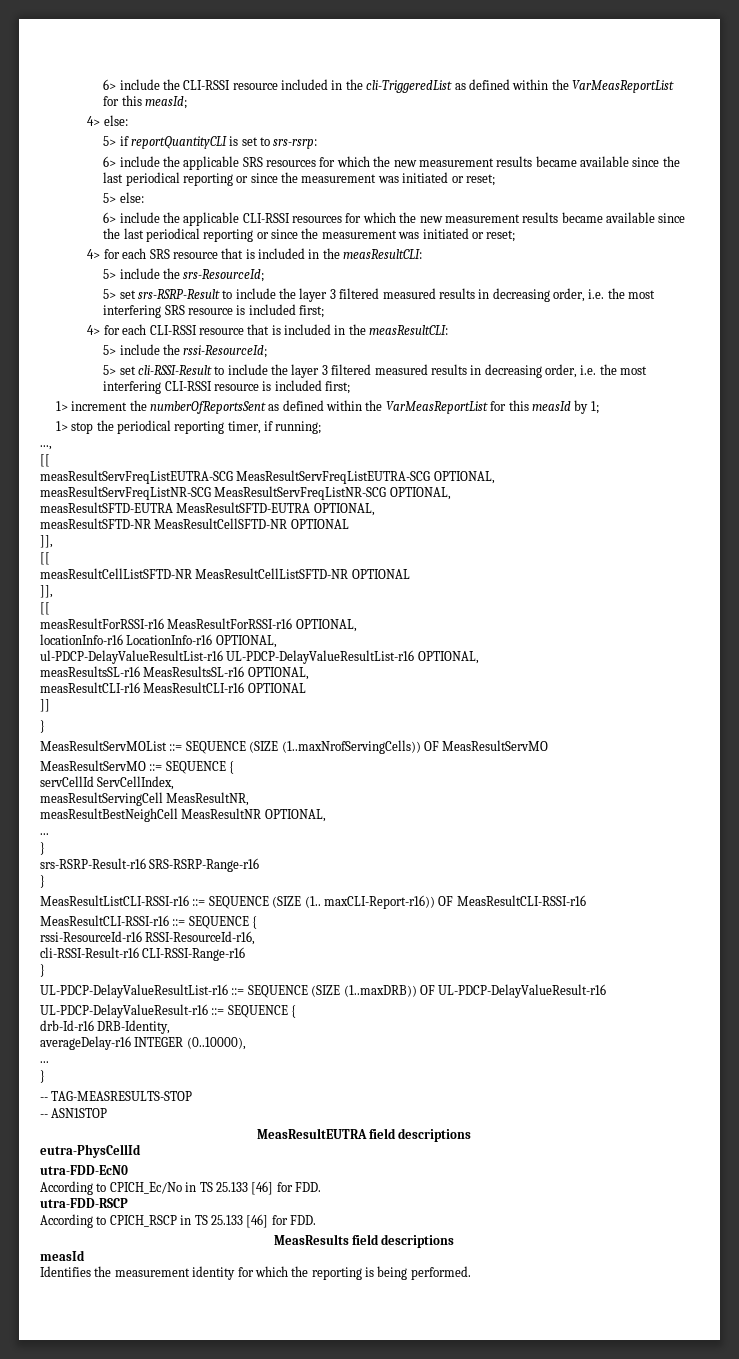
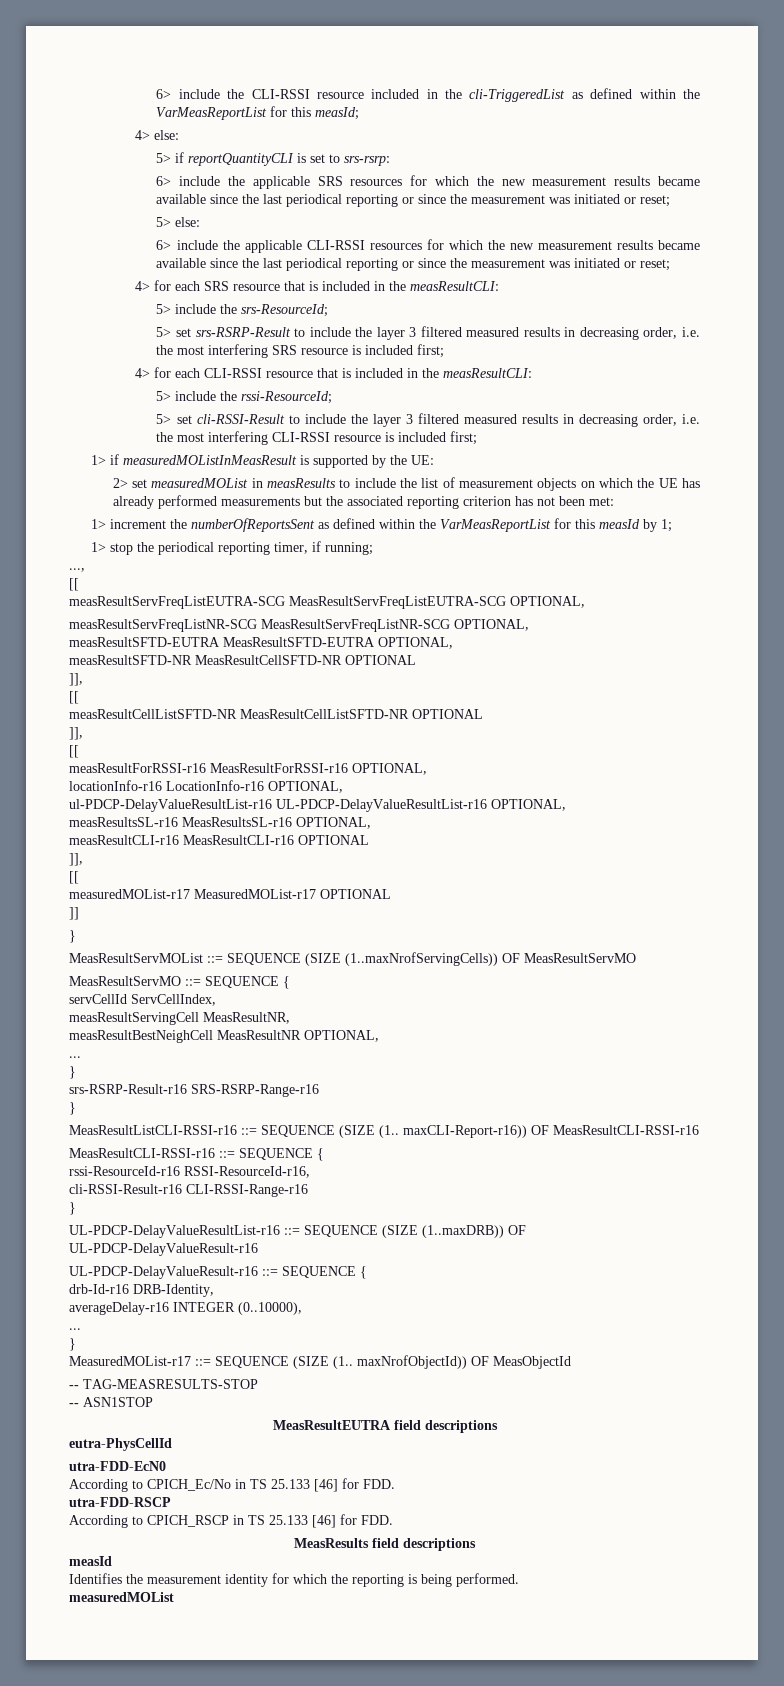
(351, 387) none -> [90,454,434,468] [112,477,700,491] [112,495,614,509] // 1> if measuredMOListInMeasResult is supported by the UE: // 2> set measuredMOList in measResults to include the list of measurement objects on which the UE has already performed measurements but the associated reporting criterion has not been met:
(306, 688) none -> [69,853,83,866] [69,871,79,884] [69,889,391,899] // ]], // [[ // measuredMOList-r17 MeasuredMOList-r17 OPTIONAL
(45, 1076) none -> [69,1355,571,1369] // MeasuredMOList-r17 ::= SEQUENCE (SIZE (1.. maxNrofObjectId)) OF MeasObjectId
(471, 1273) none -> [69,1592,174,1602] // measuredMOList

